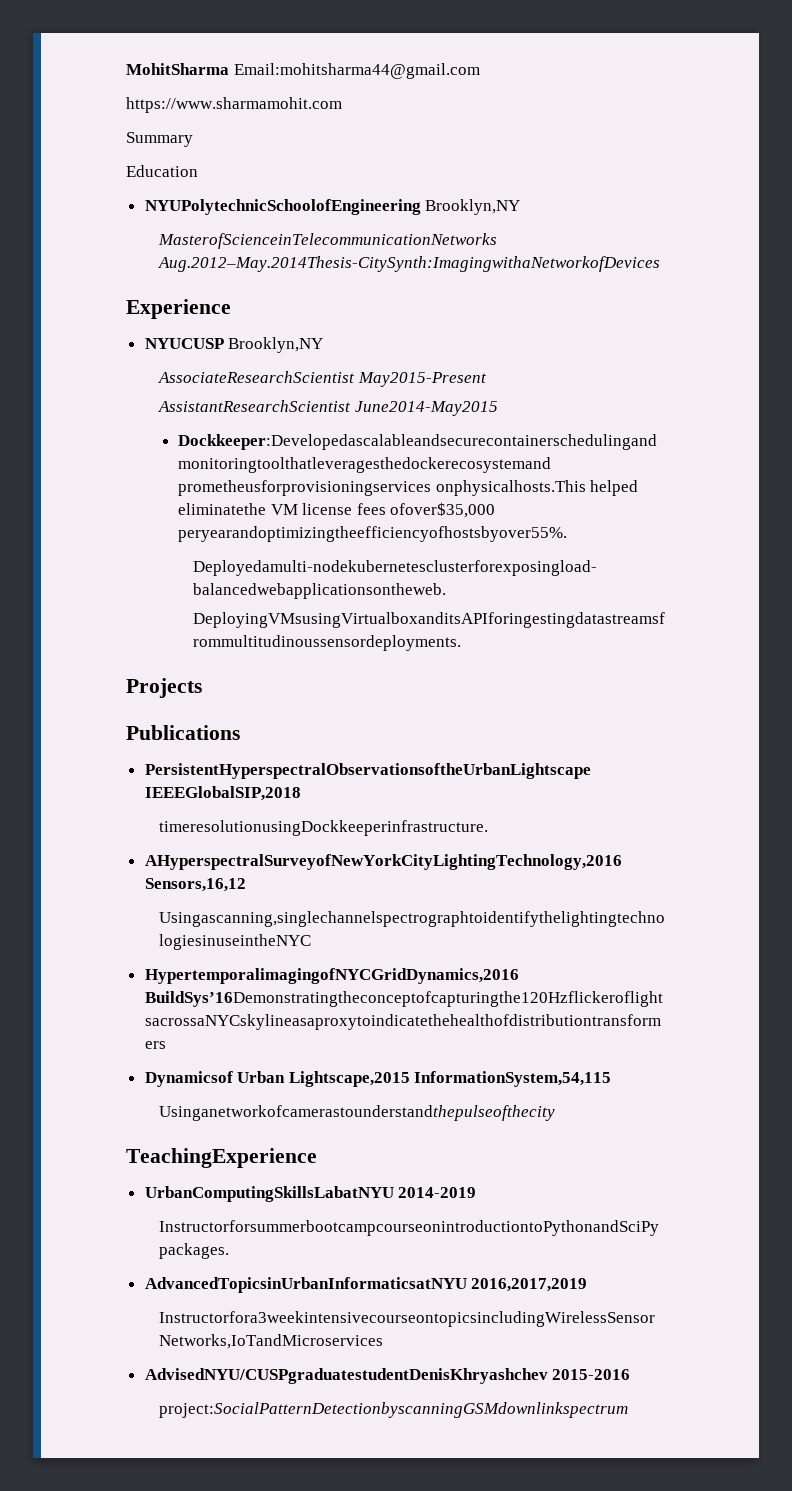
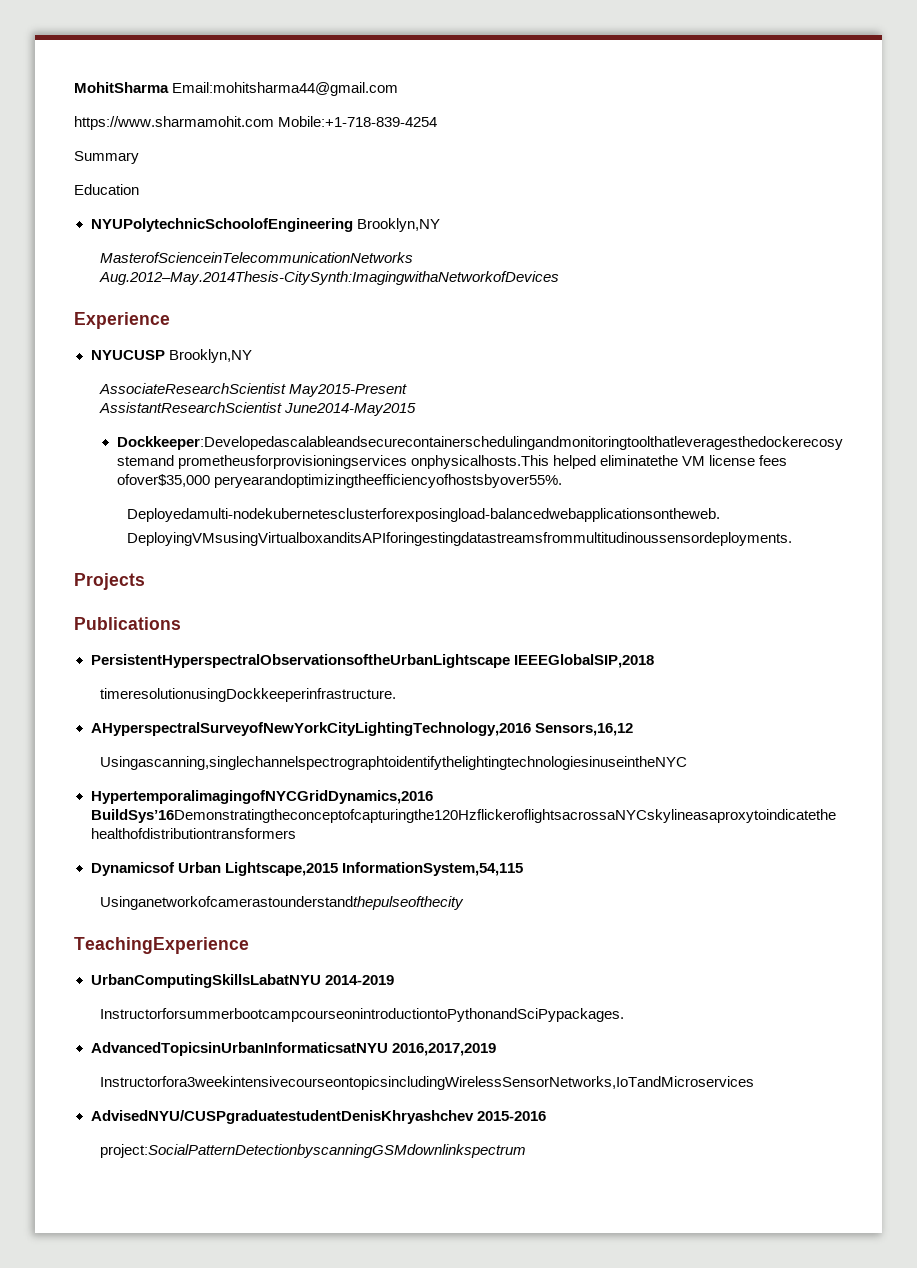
(342, 105) none -> [278,116,438,127] Mobile:+1-718-839-4254

